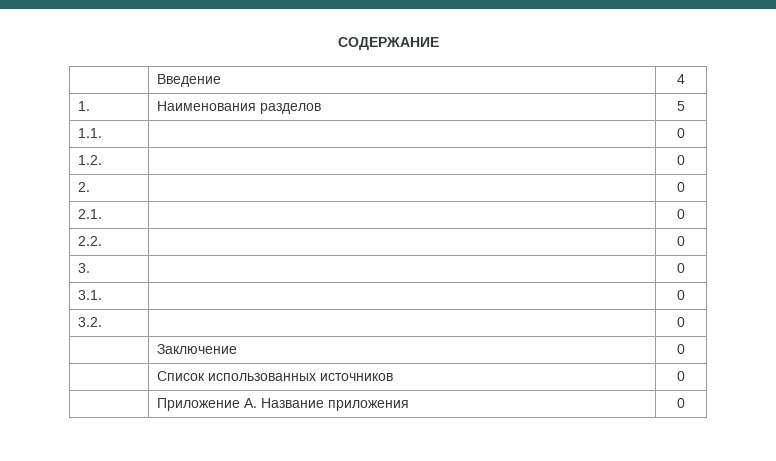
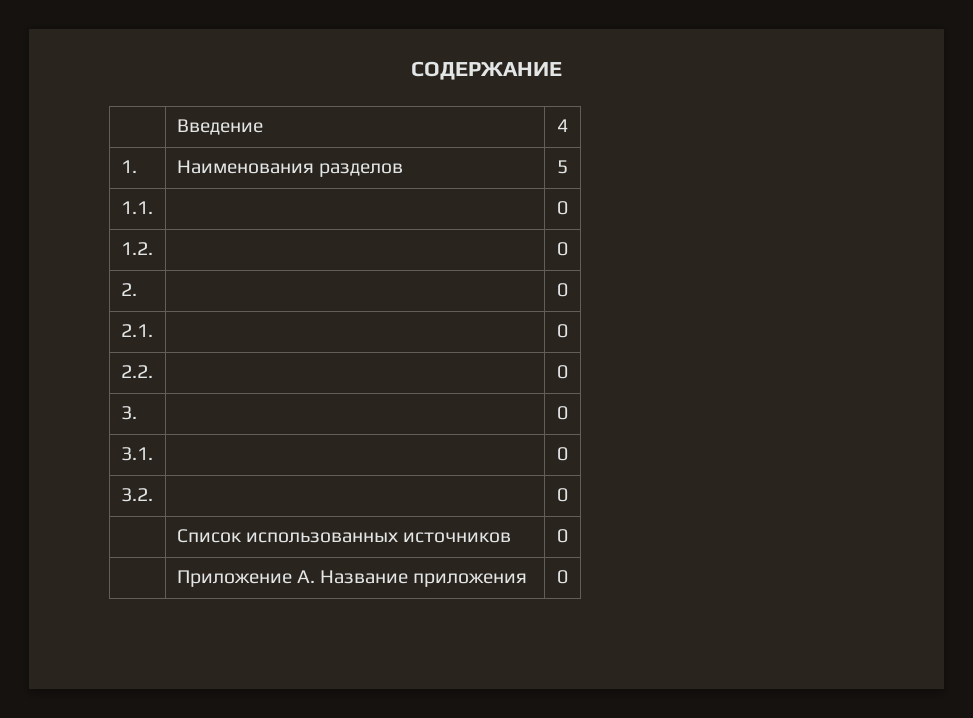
[157,344,238,354] [677,344,685,354] // | Заключение | 0 -> (568, 495) none

